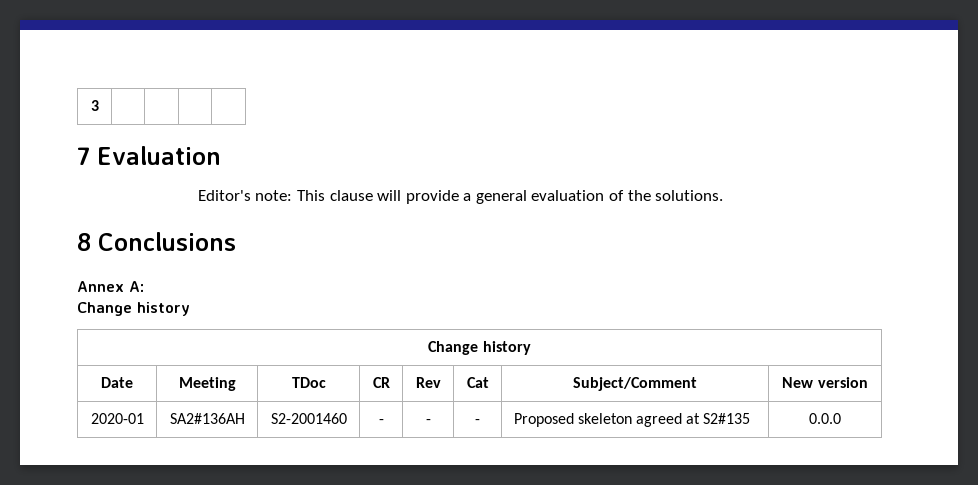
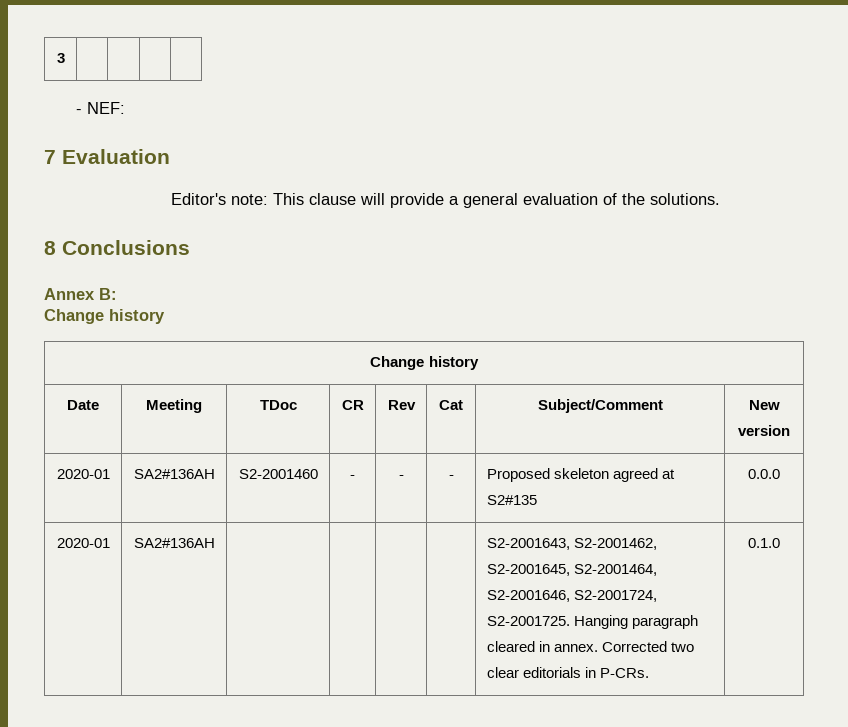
(99, 105) none -> [75,102,125,114] // - NEF:
[129,281,144,292] A: -> [99,288,117,300] B:
(841, 418) none -> [56,538,110,548] [133,538,215,548] [486,538,657,550] [486,564,657,576] [486,590,657,602] [486,615,698,629] [486,641,694,652] [486,667,649,678] [748,538,780,548] // 2020-01 | SA2#136AH | | | | | S2-2001643, S2-2001462, S2-2001645, S2-2001464, S2-2001646, S2-2001724, S2-2001725. Hanging paragraph cleared in annex. Corrected two clear editorials in P-CRs. | 0.1.0

